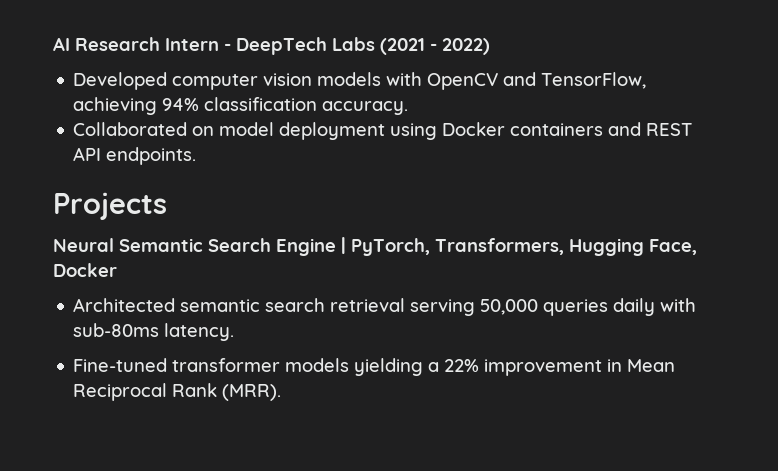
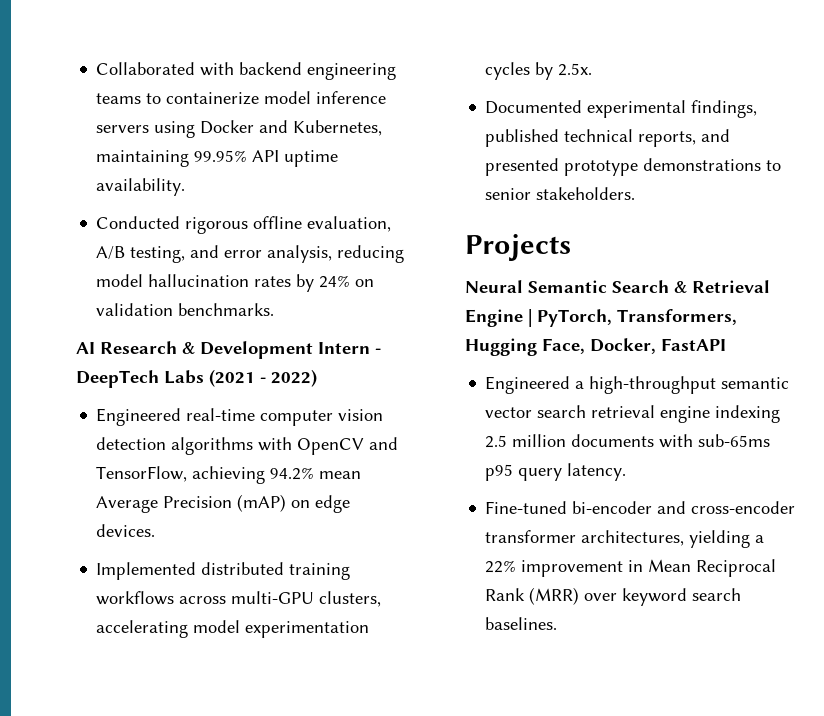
[53,37,160,51] AI Research -> [96,62,397,80] [96,91,387,105] [96,120,383,138] [96,150,339,167] [96,178,186,196] [96,216,392,234] [96,245,405,263] [96,274,375,292] [96,303,275,316] [76,341,313,359] Collaborated with backend engineering teams to containerize model inference servers using Docker and Kubernetes, maintaining 99.95% API uptime availability. // Conducted rigorous offline evaluation, A/B testing, and error analysis, reducing model hallucination rates by 24% on validation benchmarks. // AI Research & Development
[73,72,382,90] Developed computer vision models -> [96,408,384,426] [96,437,254,455] Engineered real-time computer vision detection algorithms
[162,97,409,115] [73,122,693,140] [73,147,197,165] 94% classification accuracy. // Collaborated on model deployment using Docker containers and REST API endpoints. -> [270,467,362,480] [96,494,351,513] [96,524,156,537] [96,562,351,580] [96,591,382,607] [96,620,370,638] [485,62,593,80] [485,100,758,118] [485,129,731,147] [485,158,782,176] [485,187,636,200] 94.2% mean Average Precision (mAP) on edge devices. // Implemented distributed training workflows across multi-GPU clusters, accelerating model experimentation cycles by 2.5x. // Documented experimental findings, published technical reports, and presented prototype demonstrations to senior stakeholders.
(271, 245) none -> [674,280,770,293] & Retrieval
[53,263,117,277] [73,298,697,316] [73,323,235,341] [73,358,350,372] Docker // Architected semantic search retrieval serving 50,000 queries daily with sub-80ms latency. // Fine-tuned transformer models -> [590,338,726,354] [485,376,790,394] [485,405,781,423] [485,434,771,448] [485,463,627,481] [485,501,796,514] [485,530,685,546] Docker, FastAPI // Engineered a high-throughput semantic vector search retrieval engine indexing 2.5 million documents with sub-65ms p95 query latency. // Fine-tuned bi-encoder and cross-encoder transformer architectures,
[222,384,282,401] (MRR). -> [529,587,742,606] [485,617,558,630] (MRR) over keyword search baselines.

